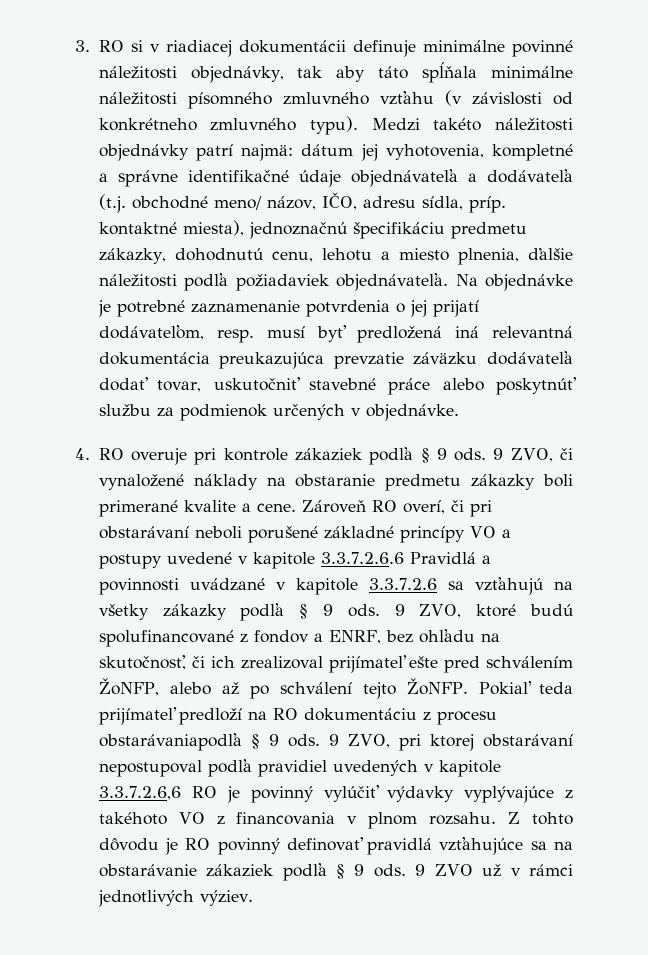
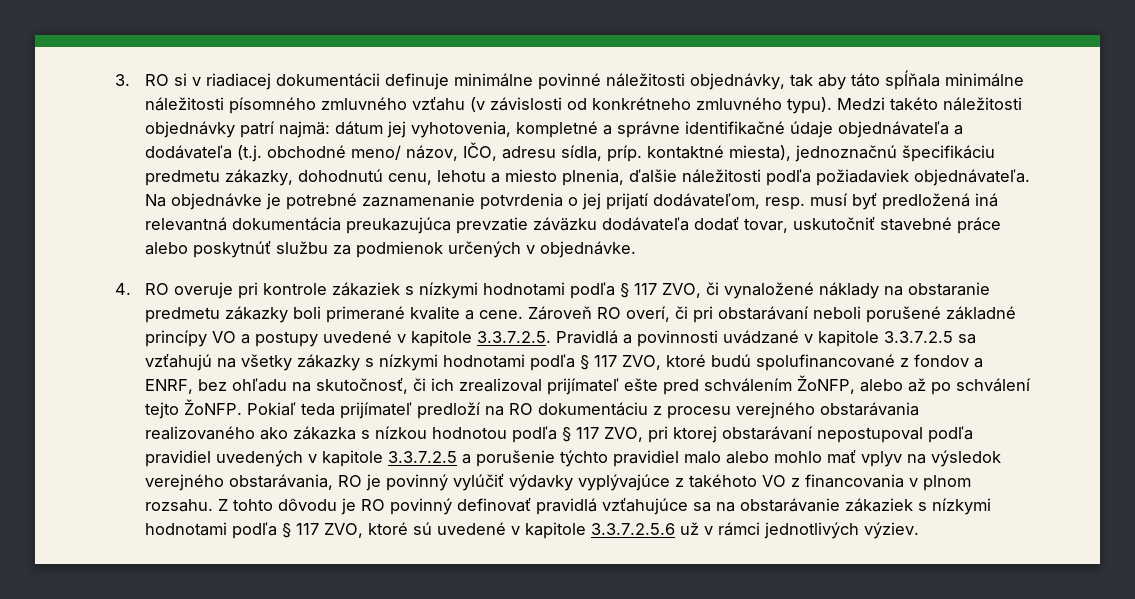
[369,447,504,465] podľa § 9 ods. 9 -> [404,282,657,299] s nízkymi hodnotami podľa § 117
[320,552,404,564] 3.3.7.2.6.6 -> [476,331,551,343] 3.3.7.2.5.
[368,578,437,590] 3.3.7.2.6 -> [883,331,953,343] 3.3.7.2.5
[240,603,405,621] podľa § 9 ods. 9 -> [364,354,617,371] s nízkymi hodnotami podľa § 117
[98,733,339,751] obstarávaniapodľa § 9 ods. 9 -> [735,402,919,419] [144,426,599,443] verejného obstarávania realizovaného ako zákazka s nízkou hodnotou podľa § 117
[98,786,181,800] 3.3.7.2.6,6 -> [387,449,1001,467] [144,474,333,491] 3.3.7.2.5 a porušenie týchto pravidiel malo alebo mohlo mať vplyv na výsledok verejného obstarávania,
[282,863,473,881] podľa § 9 ods. 9 ZVO -> [917,498,991,515] [144,522,675,539] s nízkymi hodnotami podľa § 117 ZVO, ktoré sú uvedené v kapitole 3.3.7.2.5.6

